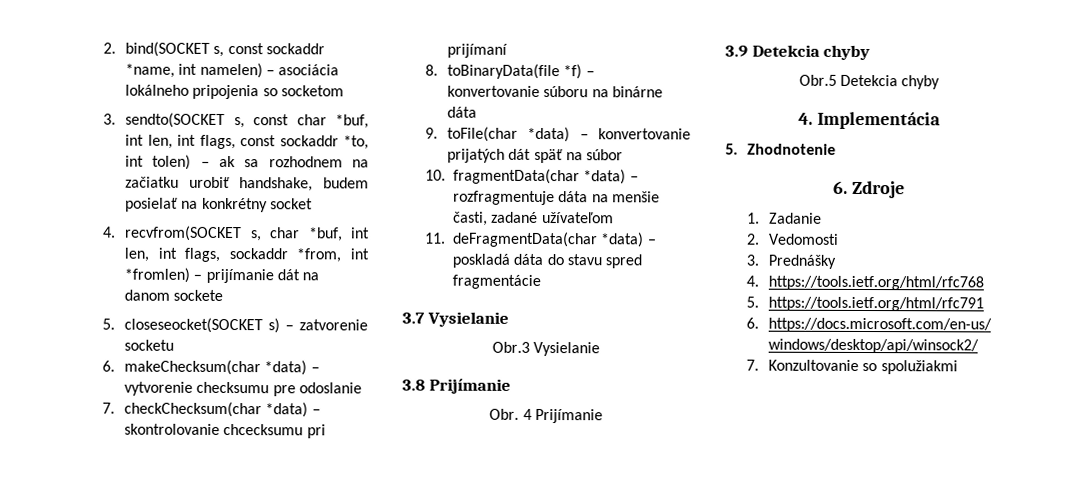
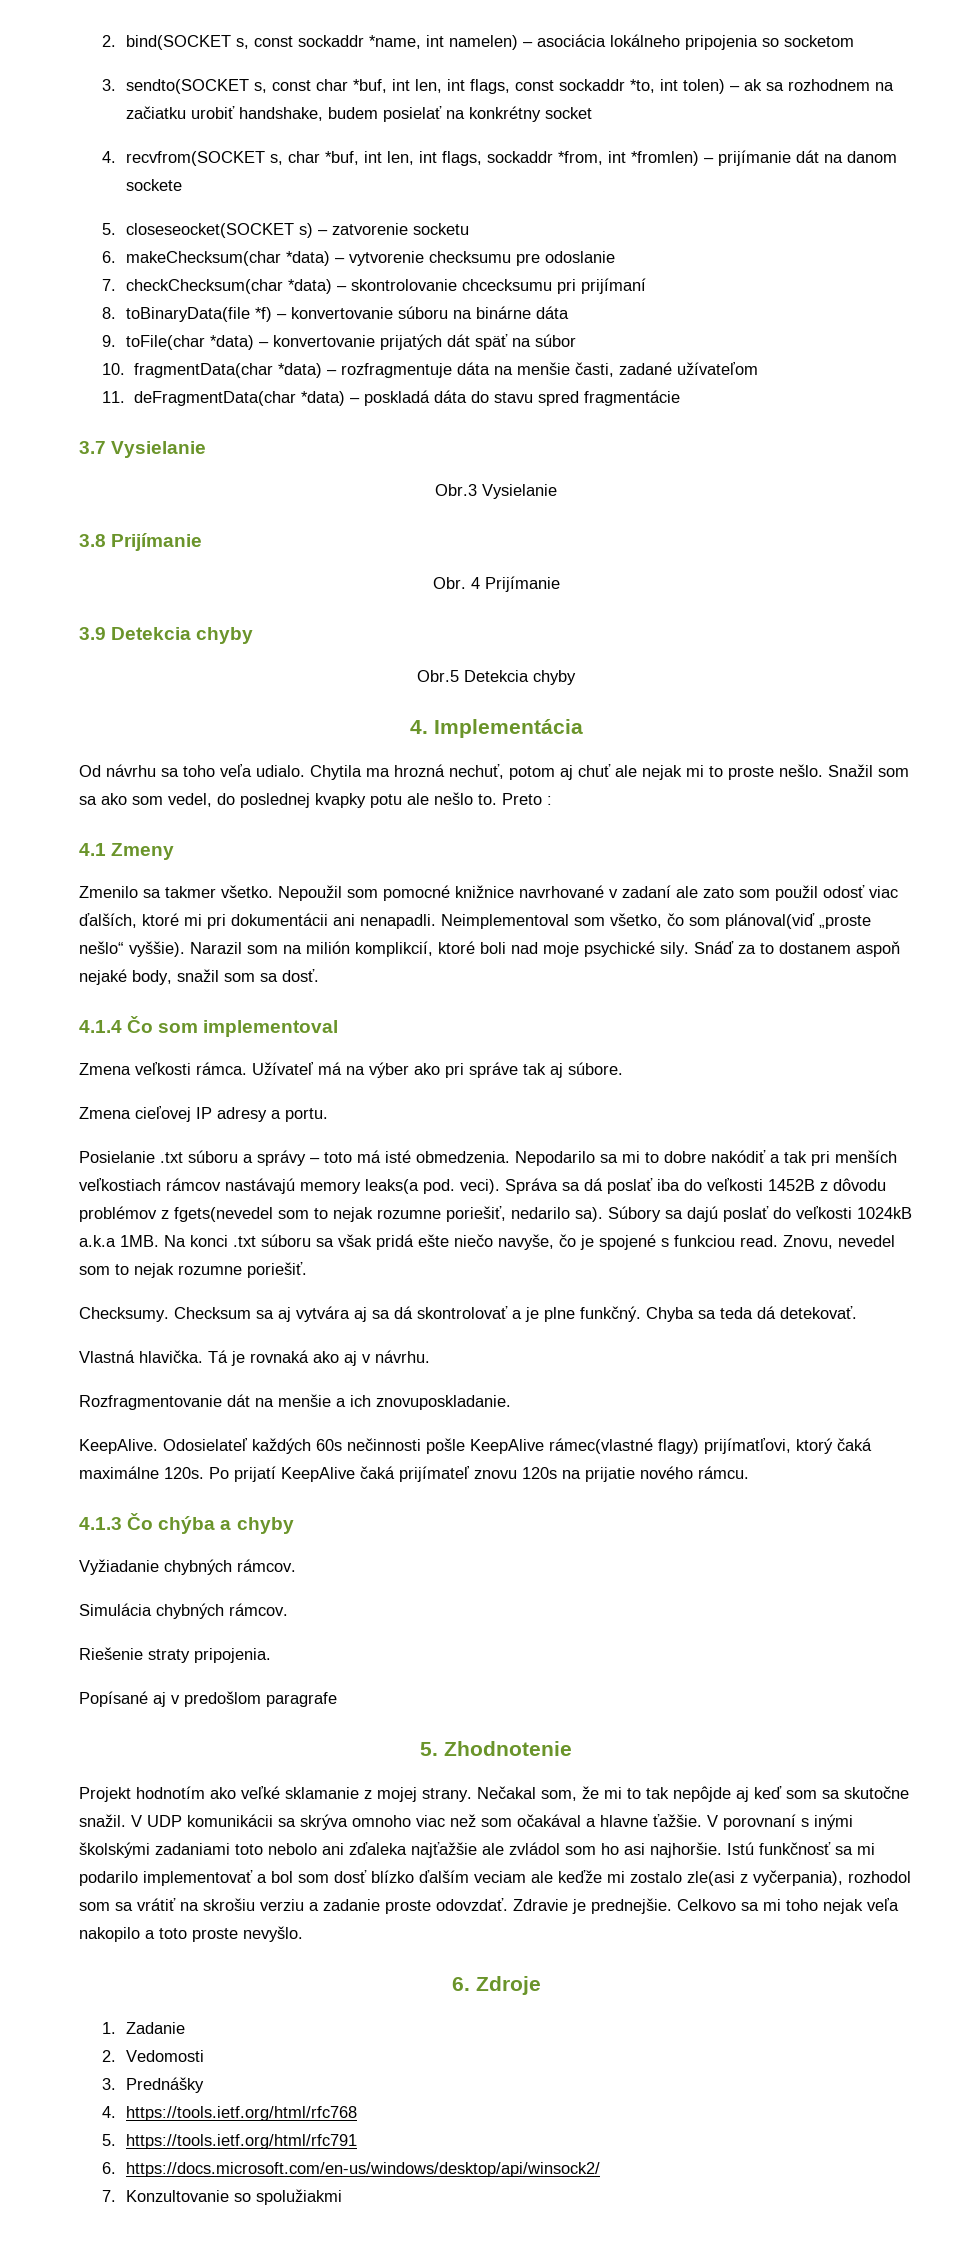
[725,143,837,155] 5. Zhodnotenie -> [79,764,909,780] [79,792,552,808] [79,843,175,860] [79,885,898,901] [79,913,871,929] [79,941,900,957] [79,969,319,985] [79,1016,339,1037] [79,1062,623,1078] [79,1106,328,1122] [79,1150,897,1166] [79,1178,886,1194] [79,1206,912,1222] [79,1234,895,1250] [79,1262,307,1278] [79,1306,857,1322] [79,1350,430,1366] [79,1394,511,1410] [79,1438,872,1454] [79,1466,749,1482] [79,1513,294,1534] [79,1559,296,1575] [79,1603,288,1619] [79,1647,271,1663] [79,1691,337,1707] [420,1741,572,1756] [79,1786,909,1802] [79,1814,853,1830] [79,1842,875,1858] [79,1870,911,1886] [79,1898,899,1914] [79,1926,303,1942] Od návrhu sa toho veľa udialo. Chytila ma hrozná nechuť, potom aj chuť ale nejak mi to proste nešlo. Snažil som sa ako som vedel, do poslednej kvapky potu ale nešlo to. Preto : // 4.1 Zmeny // Zmenilo sa takmer všetko. Nepoužil som pomocné knižnice navrhované v zadaní ale zato som použil odosť viac ďalších, ktoré mi pri dokumentácii ani nenapadli. Neimplementoval som všetko, čo som plánoval(viď „proste nešlo“ vyššie). Narazil som na milión komplikcií, ktoré boli nad moje psychické sily. Snáď za to dostanem aspoň nejaké body, snažil som sa dosť. // 4.1.4 Čo som implementoval // Zmena veľkosti rámca. Užívateľ má na výber ako pri správe tak aj súbore. // Zmena cieľovej IP adresy a portu. // Posielanie .txt súboru a správy – toto má isté obmedzenia. Nepodarilo sa mi to dobre nakódiť a tak pri menších veľkostiach rámcov nastávajú memory leaks(a pod. veci). Správa sa dá poslať iba do veľkosti 1452B z dôvodu problémov z fgets(nevedel som to nejak rozumne poriešiť, nedarilo sa). Súbory sa dajú poslať do veľkosti 1024kB a.k.a 1MB. Na konci .txt súboru sa však pridá ešte niečo navyše, čo je spojené s funkciou read. Znovu, nevedel som to nejak rozumne poriešiť. // Checksumy. Checksum sa aj vytvára aj sa dá skontrolovať a je plne funkčný. Chyba sa teda dá detekovať. // Vlastná hlavička. Tá je rovnaká ako aj v návrhu. // Rozfragmentovanie dát na menšie a ich znovuposkladanie. // KeepAlive. Odosielateľ každých 60s nečinnosti pošle KeepAlive rámec(vlastné flagy) prijímatľovi, ktorý čaká maximálne 120s. Po prijatí KeepAlive čaká prijímateľ znovu 120s na prijatie nového rámcu. // 4.1.3 Čo chýba a chyby // Vyžiadanie chybných rámcov. // Simulácia chybných rámcov. // Riešenie straty pripojenia. // Popísané aj v predošlom paragrafe // 5. Zhodnotenie // Projekt hodnotím ako veľké sklamanie z mojej strany. Nečakal som, že mi to tak nepôjde aj keď som sa skutočne snažil. V UDP komunikácii sa skrýva omnoho viac než som očakával a hlavne ťažšie. V porovnaní s inými školskými zadaniami toto nebolo ani zďaleka najťažšie ale zvládol som ho asi najhoršie. Istú funkčnosť sa mi podarilo implementovať a bol som dosť blízko ďalším veciam ale keďže mi zostalo zle(asi z vyčerpania), rozhodol som sa vrátiť na skrošiu verziu a zadanie proste odovzdať. Zdravie je prednejšie. Celkovo sa mi toho nejak veľa nakopilo a toto proste nevyšlo.

